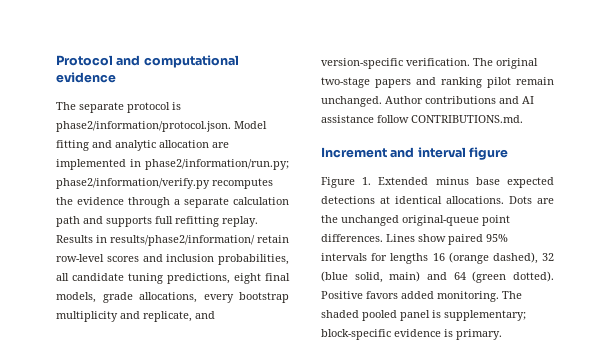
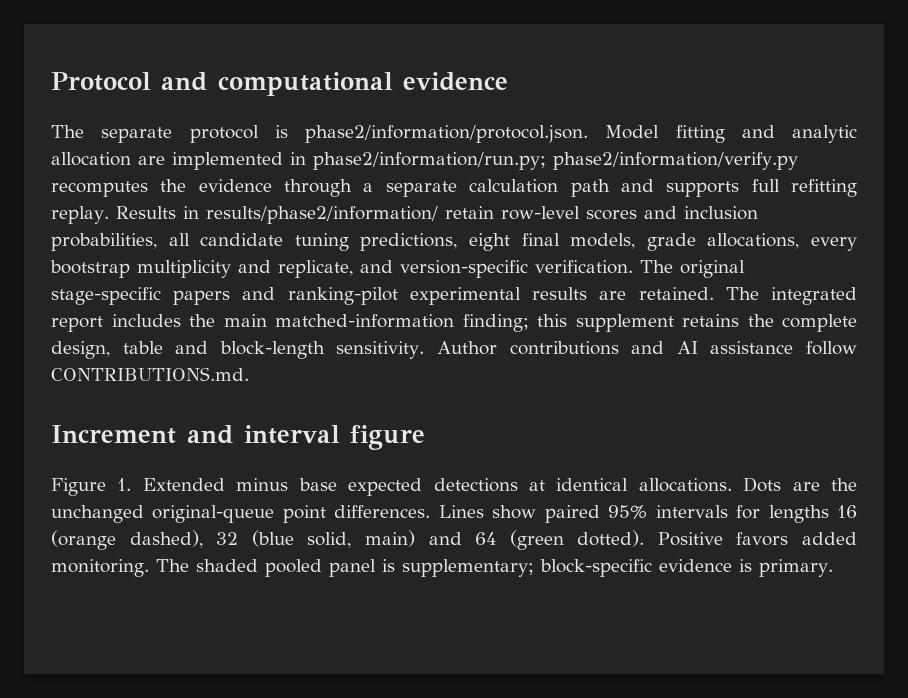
[321,77,370,88] two-stage -> [51,287,161,305] stage-specific
[441,77,554,88] [321,96,382,107] ranking pilot remain unchanged. -> [287,287,857,305] [51,314,857,332] [51,341,425,359] ranking-pilot experimental results are retained. The integrated report includes the main matched-information finding; this supplement retains the complete design, table and block-length sensitivity.

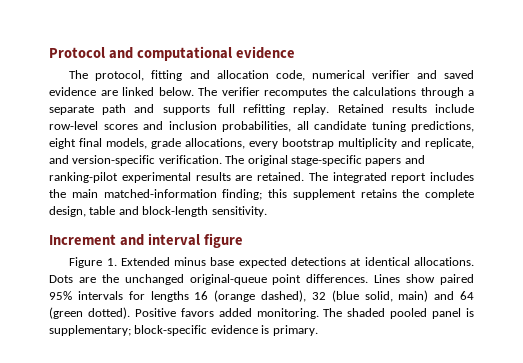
[101,125,857,143] [51,152,798,170] separate protocol is phase2/information/protocol.json. Model fitting and analytic allocation are implemented in phase2/information/run.py; phase2/information/verify.py -> [95,70,474,81] [49,87,260,96] protocol, fitting and allocation code, numerical verifier and saved evidence are linked below. The verifier
[198,179,272,192] evidence -> [353,87,416,96] calculations
[469,179,559,193] calculation -> (94, 110) none
[115,206,494,224] Results in results/phase2/information/ retain -> [337,104,475,113] Retained results include
[436,341,857,355] [51,367,249,381] Author contributions and AI assistance follow CONTRIBUTIONS.md. -> (267, 211) none

